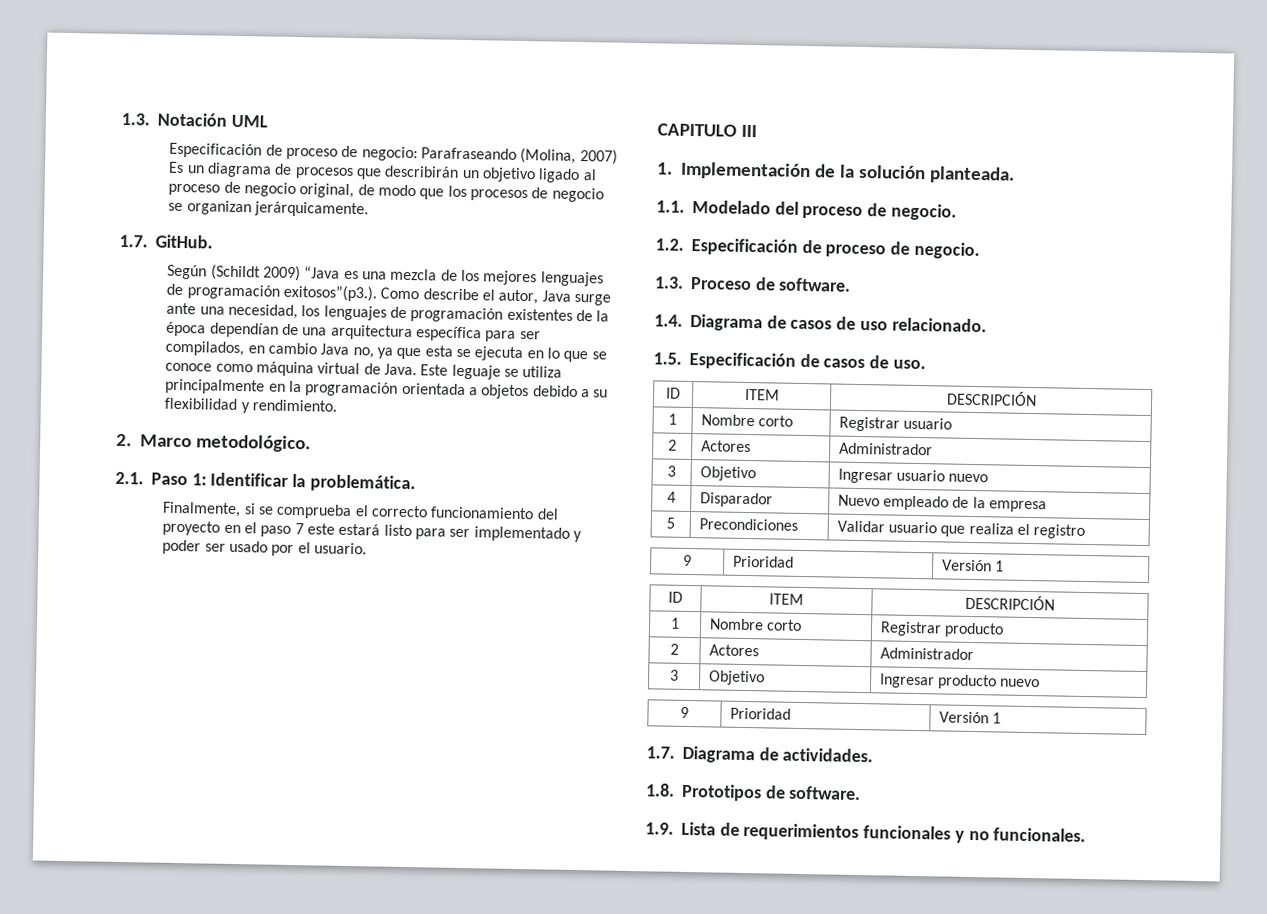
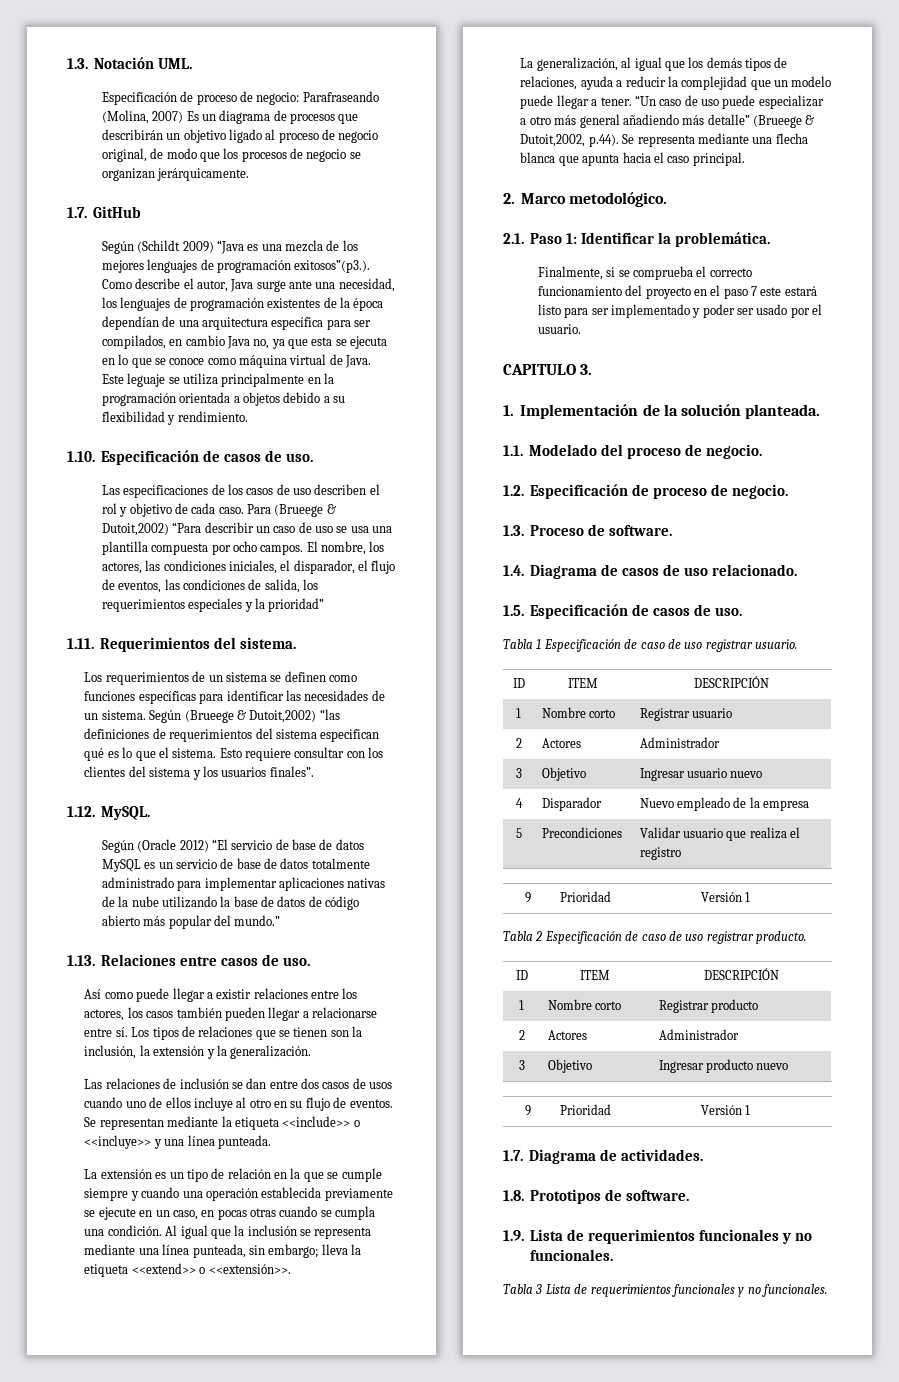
[230,114,268,128] UML -> [158,58,193,69] UML.
[155,234,213,249] GitHub. -> [93,206,142,218] GitHub
(338, 405) none -> [67,450,313,465] [101,484,380,498] [101,503,336,517] [101,522,393,536] [101,541,385,555] [101,560,396,574] [101,579,319,593] [101,598,325,612] [67,637,297,652] [84,671,358,685] [84,690,385,704] [84,709,340,723] [84,728,380,742] [84,747,384,761] [84,766,314,780] [67,806,151,820] [101,839,364,853] [101,858,370,872] [101,877,386,891] [101,896,360,910] [101,915,281,929] [67,954,310,966] [84,988,358,1002] [84,1007,378,1021] [84,1026,363,1040] [84,1045,312,1059] [84,1078,393,1089] [84,1097,393,1111] [84,1116,360,1130] [84,1135,271,1149] [84,1168,382,1182] [84,1187,393,1201] [84,1206,376,1220] [84,1225,372,1239] [84,1244,362,1258] [84,1263,291,1277] [520,57,788,71] [520,76,832,90] [520,95,824,109] [520,114,815,128] [520,133,808,147] [520,152,745,166] // 1.10. Especificación de casos de uso. // Las especificaciones de los casos de uso describen el rol y objetivo de cada caso. Para (Brueege & Dutoit,2002) “Para describir un caso de uso se usa una plantilla compuesta por ocho campos. El nombre, los actores, las condiciones iniciales, el disparador, el flujo de eventos, las condiciones de salida, los requerimientos especiales y la prioridad” // 1.11. Requerimientos del sistema. // Los requerimientos de un sistema se definen como funciones específicas para identificar las necesidades de un sistema. Según (Brueege & Dutoit,2002) “las definiciones de requerimientos del sistema especifican qué es lo que el sistema. Esto requiere consultar con los clientes del sistema y los usuarios finales”. // 1.12. MySQL. // Según (Oracle 2012) “El servicio de base de datos MySQL es un servicio de base de datos totalmente administrado para implementar aplicaciones nativas de la nube utilizando la base de datos de código abierto más popular del mundo.” // 1.13. Relaciones entre casos de uso. // Así como puede llegar a existir relaciones entre los actores, los casos también pueden llegar a relacionarse entre sí. Los tipos de relaciones que se tienen son la inclusión, la extensión y la generalización. // Las relaciones de inclusión se dan entre dos casos de usos cuando uno de ellos incluye al otro en su flujo de eventos. Se representan mediante la etiqueta <<include>> o <<incluye>> y una línea punteada. // La extensión es un tipo de relación en la que se cumple siempre y cuando una operación establecida previamente se ejecute en un caso, en pocas otras cuando se cumpla una condición. Al igual que la inclusión se representa mediante una línea punteada, sin embargo; lleva la etiqueta <<extend>> o <<extensión>>. // La generalización, al igual que los demás tipos de relaciones, ayuda a reducir la complejidad que un modelo puede llegar a tener. “Un caso de uso puede especializar a otro más general añadiendo más detalle” (Brueege & Dutoit,2002, p.44). Se representa mediante una flecha blanca que apunta hacia el caso principal.
[740,124,757,138] III -> [580,364,593,375] 3.
(926, 364) none -> [503,639,797,652] // Tabla 1 Especificación de caso de uso registrar usuario.
(1004, 566) none -> [503,931,806,944] // Tabla 2 Especificación de caso de uso registrar producto.
(1087, 835) none -> [503,1284,827,1297] // Tabla 3 Lista de requerimientos funcionales y no funcionales.

